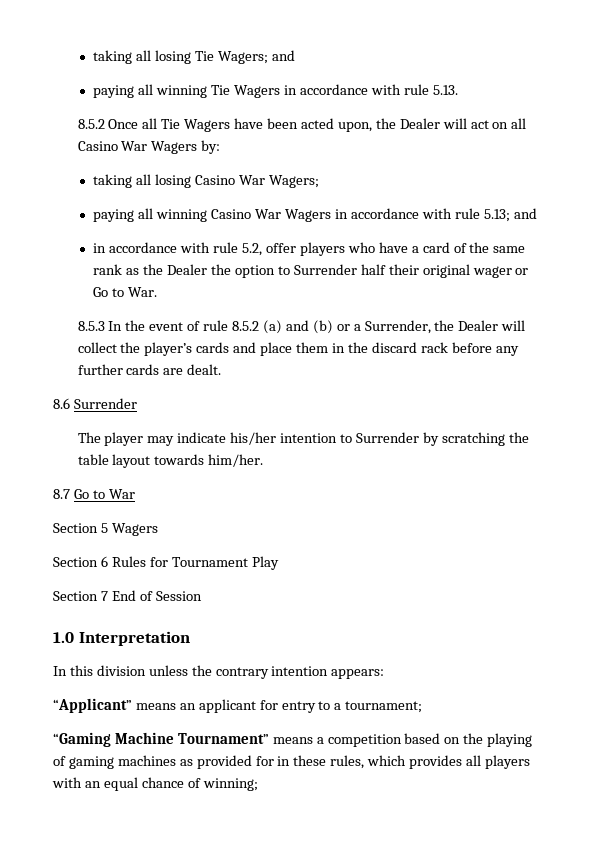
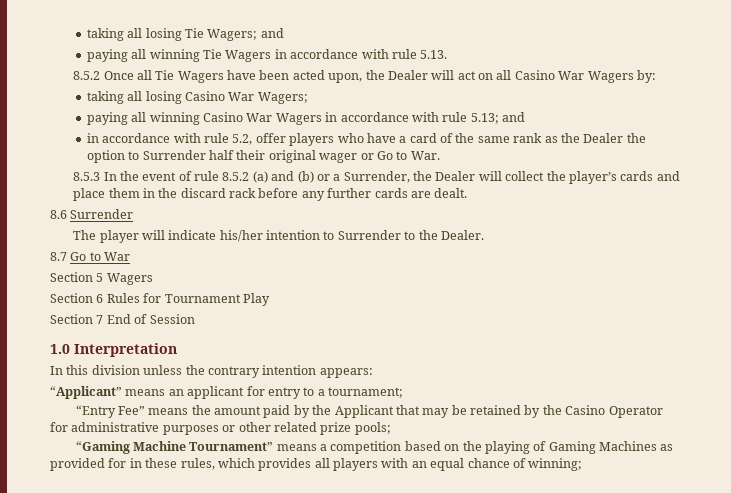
[147,436,175,446] may -> [141,230,165,240] will
[422,432,529,446] [77,454,264,468] by scratching the table layout towards him/her. -> [404,230,484,240] to the Dealer.
(423, 707) none -> [75,405,663,418] [50,422,391,435] // “Entry Fee” means the amount paid by the Applicant that may be retained by the Casino Operator for administrative purposes or other related prize pools;
[68,755,176,769] gaming machines -> [548,441,658,454] Gaming Machines

